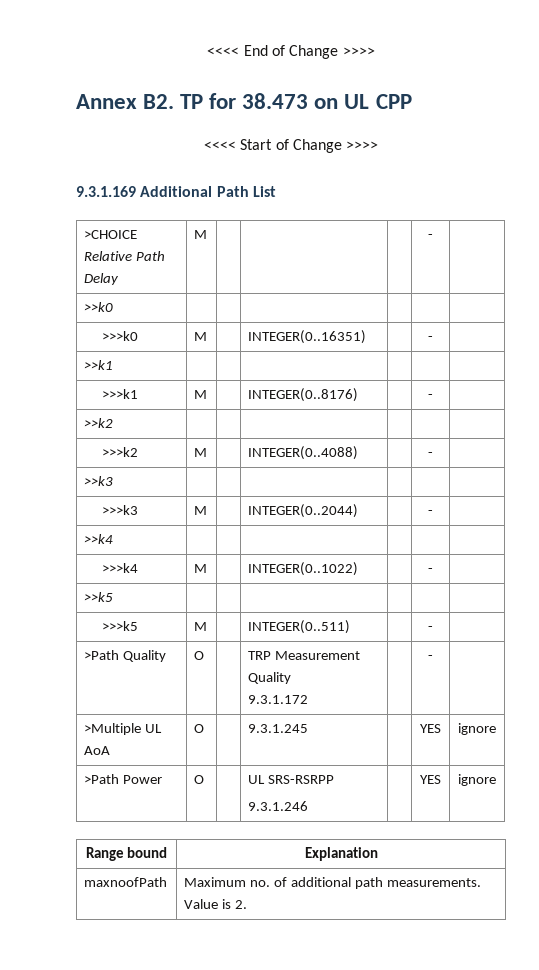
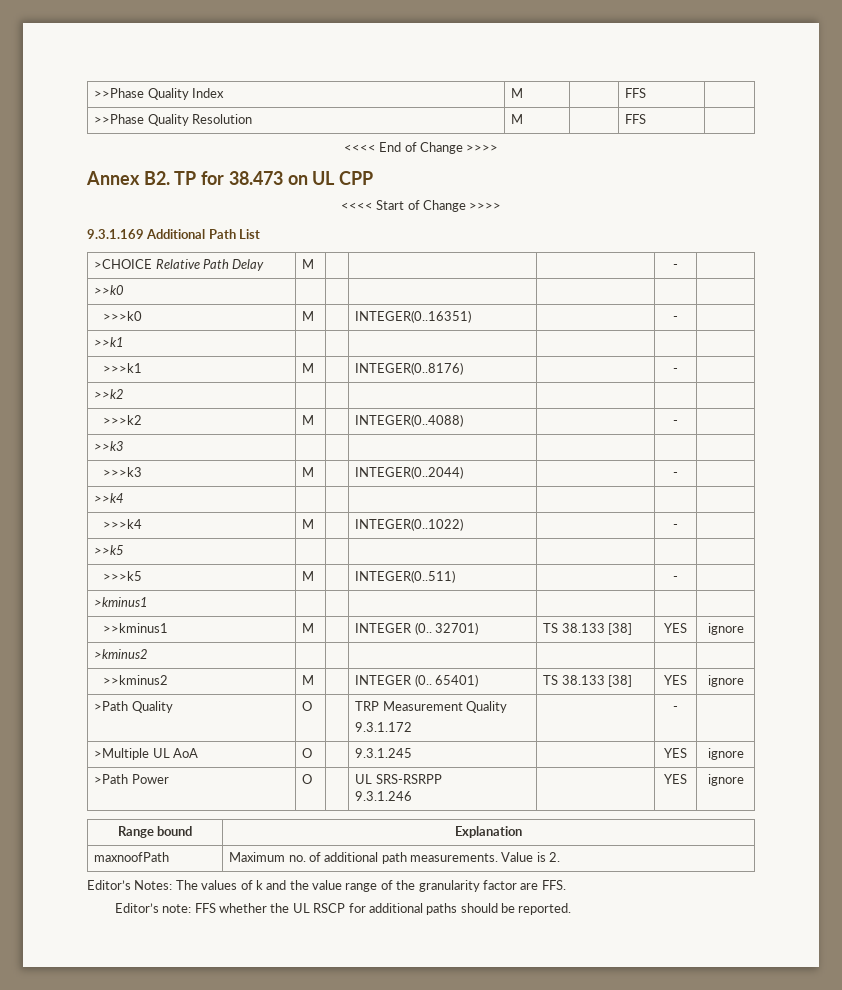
(207, 51) none -> [94,88,224,100] [511,88,524,98] [625,88,647,98] [94,114,252,126] [511,114,524,124] [625,114,647,124] >>Phase Quality Index | M | | FFS | // >>Phase Quality Resolution | M | | FFS | //
(433, 628) none -> [94,597,149,607] [102,623,168,633] [302,623,315,633] [355,622,478,635] [543,623,632,635] [664,623,687,633] [707,623,744,635] [94,649,149,659] [102,675,168,685] [302,675,315,685] [355,674,478,687] [543,675,632,687] [664,675,687,685] [707,675,744,687] // >kminus1 | | | | | | // >>kminus1 | M | | INTEGER (0.. 32701) | TS 38.133 [38] | YES | ignore // >kminus2 | | | | | | // >>kminus2 | M | | INTEGER (0.. 65401) | TS 38.133 [38] | YES | ignore
(247, 904) none -> [87,880,566,892] [114,903,572,915] // Editor’s Notes: The values of k and the value range of the granularity factor are FFS. // Editor’s note: FFS whether the UL RSCP for additional paths should be reported.

